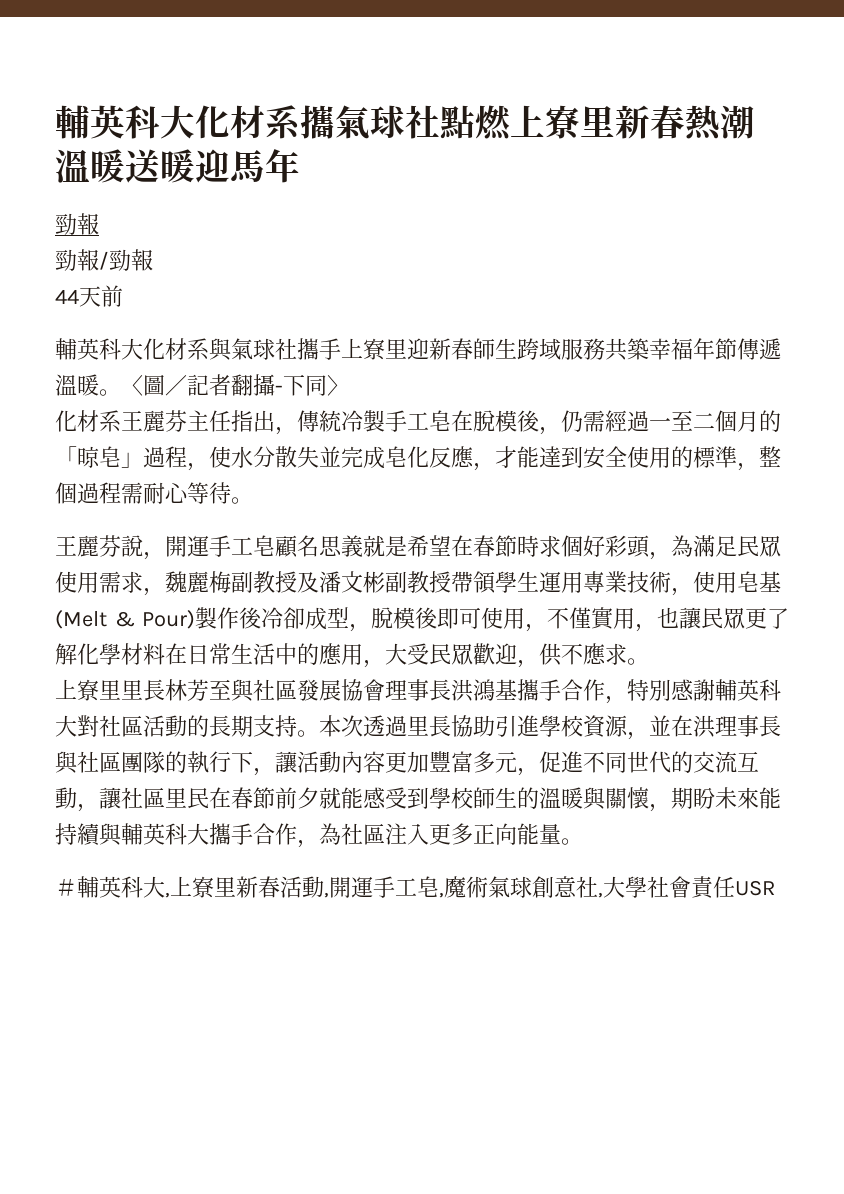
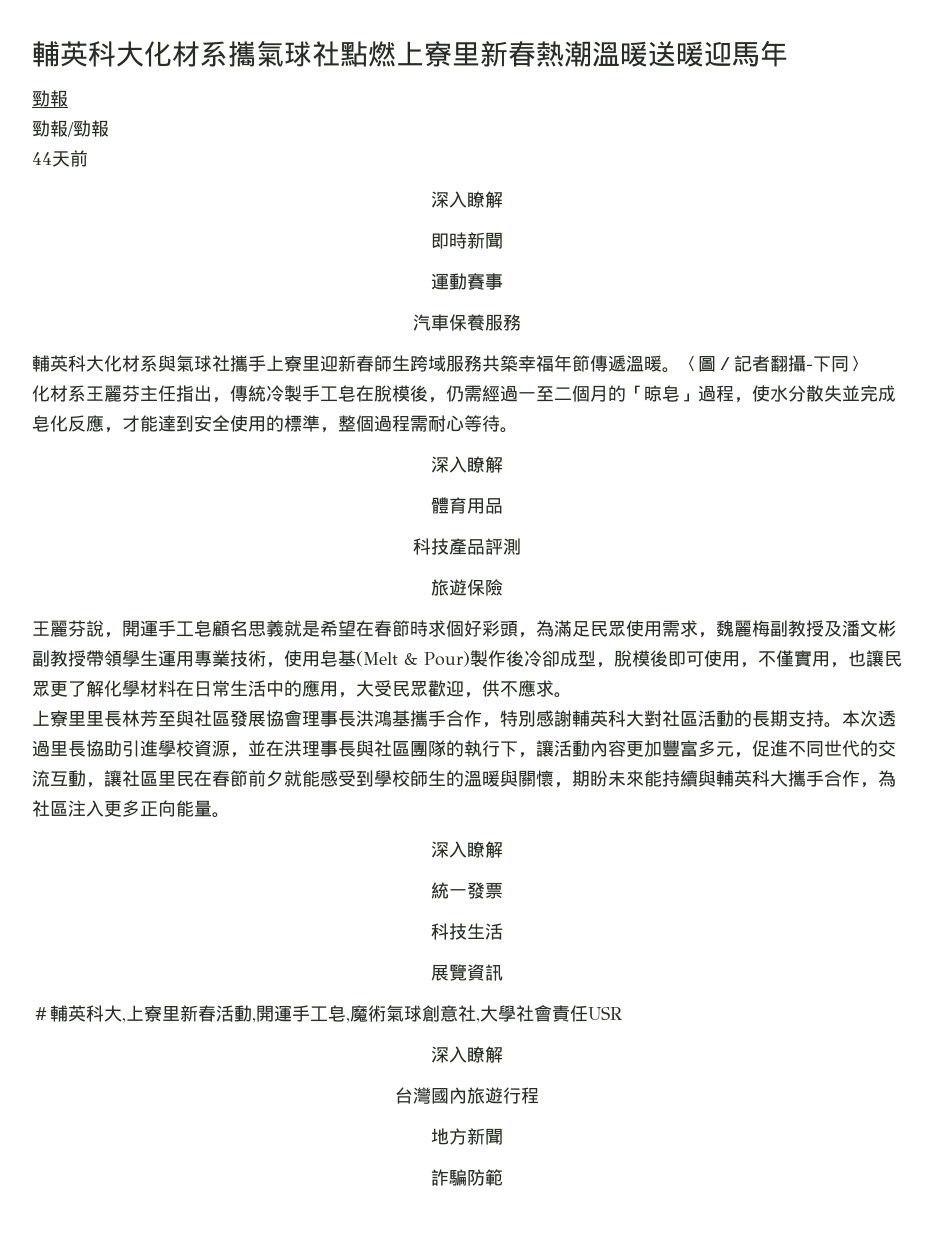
(123, 296) none -> [431,191,503,208] [431,232,503,249] [431,273,503,290] [413,314,521,331] // 深入瞭解 // 即時新聞 // 運動賽事 // 汽車保養服務
(253, 500) none -> [431,456,503,473] [431,497,503,514] [413,538,521,555] [431,579,503,596] // 深入瞭解 // 體育用品 // 科技產品評測 // 旅遊保險
(583, 841) none -> [431,841,503,858] [431,882,503,899] [431,923,503,940] [431,964,503,981] // 深入瞭解 // 統一發票 // 科技生活 // 展覽資訊
(775, 888) none -> [431,1046,503,1063] [395,1087,539,1104] [431,1128,503,1145] [431,1169,503,1186] // 深入瞭解 // 台灣國內旅遊行程 // 地方新聞 // 詐騙防範

